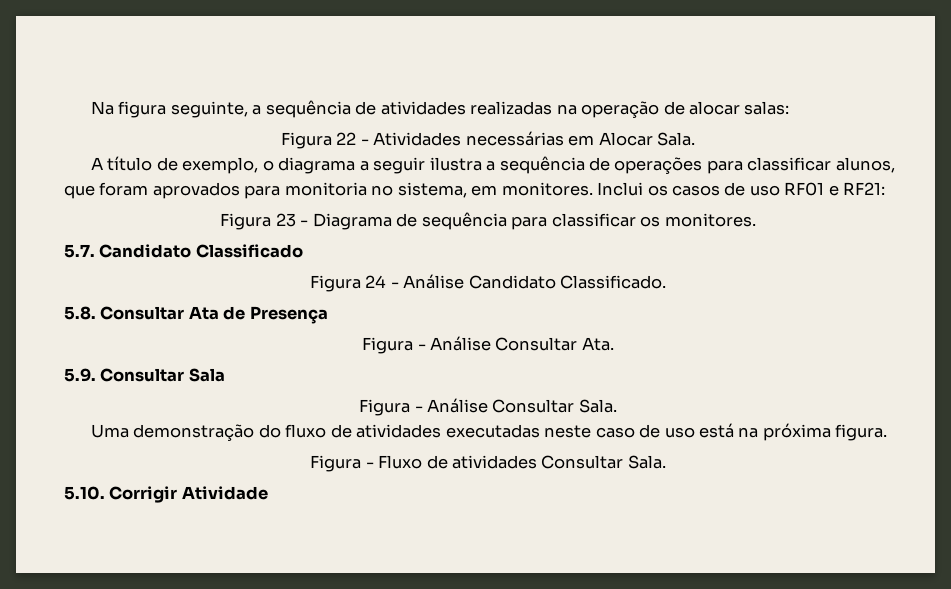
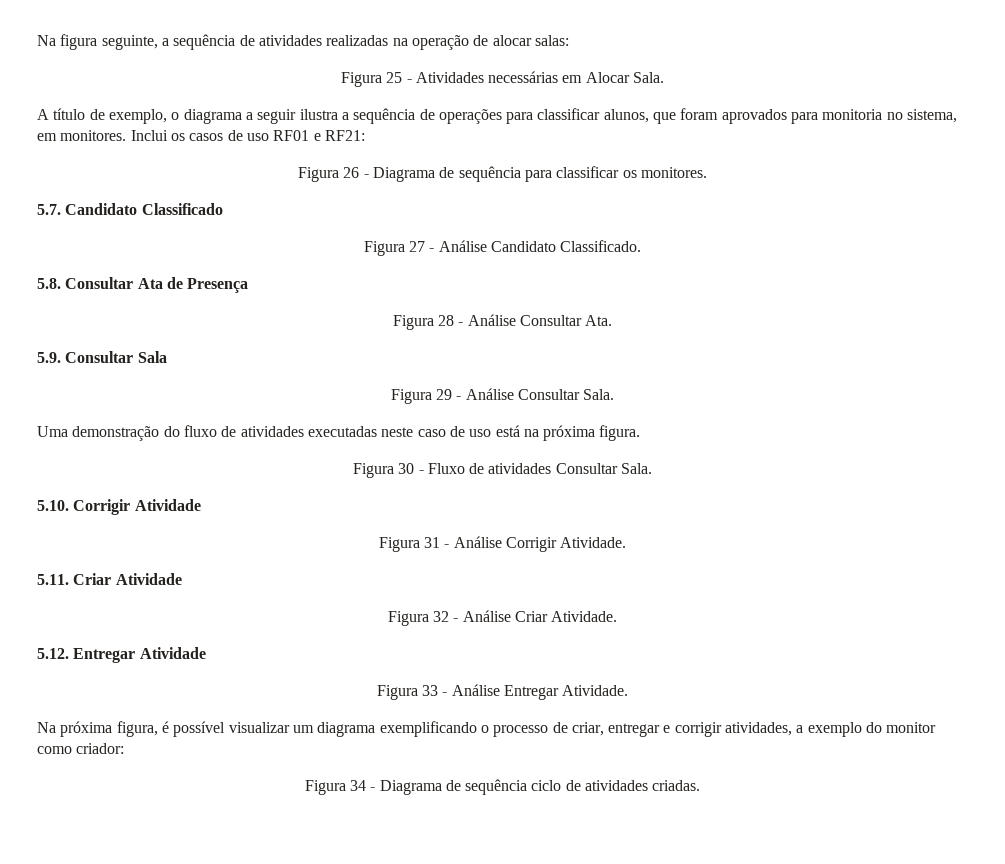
[336,132,357,145] 22 -> [386,72,403,83] 25
[275,213,296,227] 23 -> [343,167,360,178] 26
[365,275,387,288] 24 -> [409,241,426,252] 27
(414, 345) none -> [438,315,455,326] 28
(411, 407) none -> [436,389,453,400] 29
(362, 463) none -> [398,463,415,474] 30
(268, 493) none -> [378,536,627,552] [37,573,182,585] [387,610,618,626] [37,647,206,663] [376,684,629,700] [37,721,937,737] [37,743,125,754] [304,779,701,795] // Figura 31 - Análise Corrigir Atividade. // 5.11. Criar Atividade // Figura 32 - Análise Criar Atividade. // 5.12. Entregar Atividade // Figura 33 - Análise Entregar Atividade. // Na próxima figura, é possível visualizar um diagrama exemplificando o processo de criar, entregar e corrigir atividades, a exemplo do monitor como criador: // Figura 34 - Diagrama de sequência ciclo de atividades criadas.

